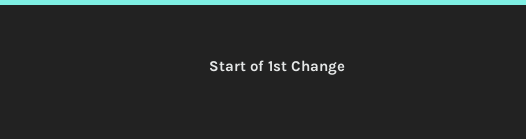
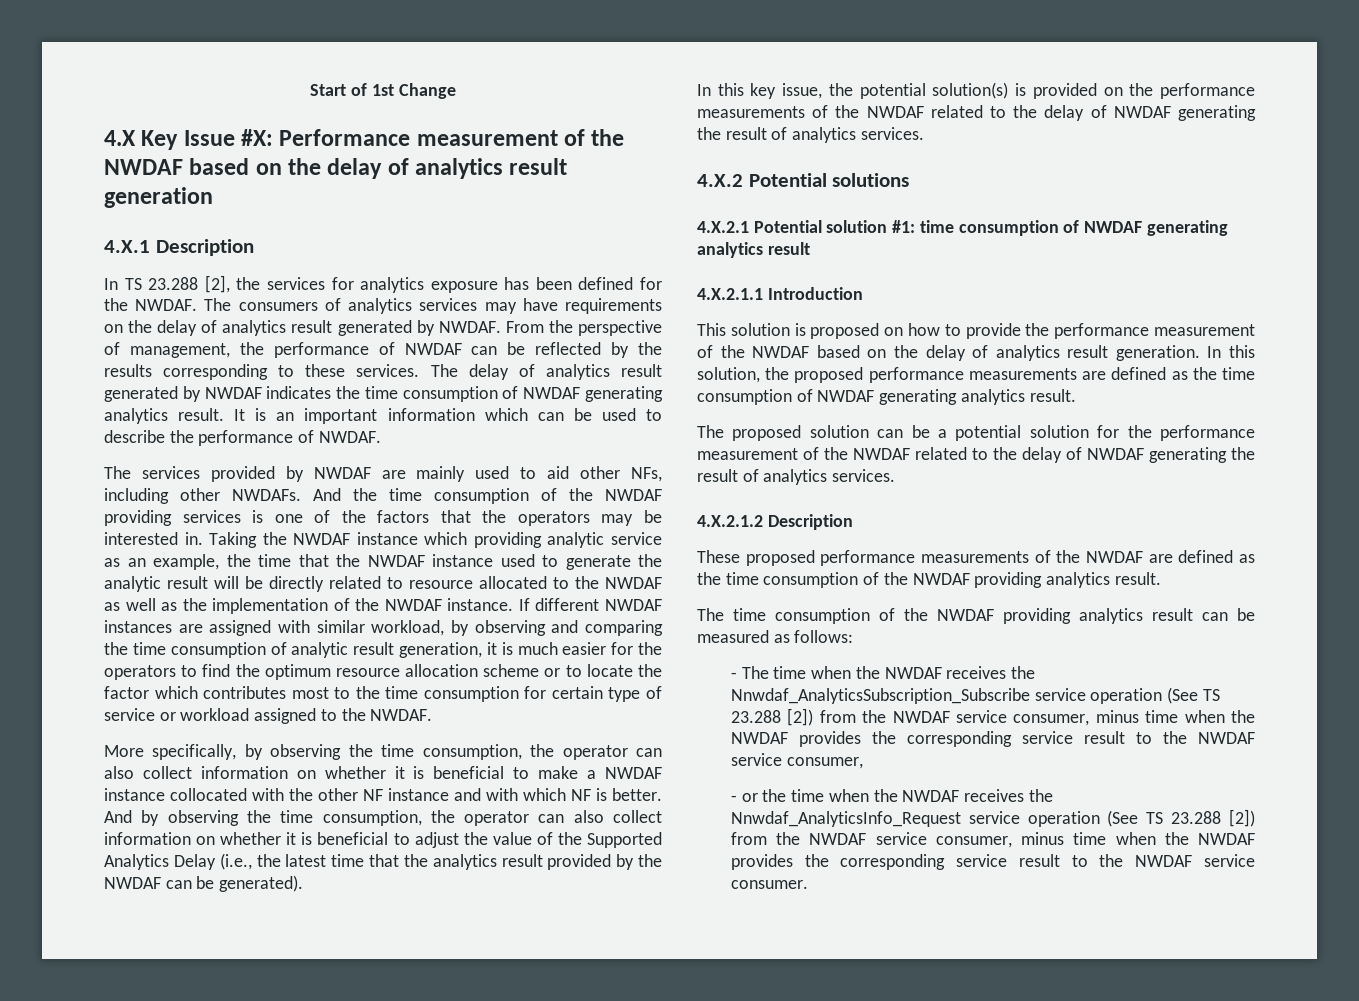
(346, 67) none -> [104,129,625,150] [104,158,568,179] [104,187,213,208] [104,239,254,256] [104,275,662,293] [104,298,662,314] [104,320,662,336] [104,342,662,358] [104,364,662,380] [104,386,663,402] [104,408,662,424] [104,430,381,446] [104,466,662,482] [104,488,662,504] [104,510,662,526] [104,532,662,548] [104,554,662,570] [104,576,662,592] [104,598,662,614] [104,620,663,636] [104,642,662,658] [104,664,662,680] [104,686,662,702] [104,708,433,724] [104,744,663,760] [104,766,662,779] [104,788,662,801] [104,810,662,826] [104,832,662,848] [104,853,662,870] [104,875,304,892] [697,82,1255,99] [697,105,1256,121] [697,127,924,143] [697,173,910,187] [697,220,1228,236] [697,242,810,258] [697,287,863,300] [697,323,1255,339] [697,345,1255,361] [697,367,1255,383] [697,389,1076,405] [697,425,1255,441] [697,447,1255,463] [697,469,896,485] [697,514,853,530] [697,550,1255,566] [697,572,1161,588] [697,608,1255,624] [697,630,854,643] [730,666,1036,679] [730,687,1220,704] [730,708,1255,726] [730,731,1255,747] [730,753,863,769] [730,789,1053,802] [730,809,1255,827] [730,832,1255,848] [730,854,1255,870] [730,880,808,889] // 4.X Key Issue #X: Performance measurement of the NWDAF based on the delay of analytics result generation // 4.X.1 Description // In TS 23.288 [2], the services for analytics exposure has been defined for the NWDAF. The consumers of analytics services may have requirements on the delay of analytics result generated by NWDAF. From the perspective of management, the performance of NWDAF can be reflected by the results corresponding to these services. The delay of analytics result generated by NWDAF indicates the time consumption of NWDAF generating analytics result. It is an important information which can be used to describe the performance of NWDAF. // The services provided by NWDAF are mainly used to aid other NFs, including other NWDAFs. And the time consumption of the NWDAF providing services is one of the factors that the operators may be interested in. Taking the NWDAF instance which providing analytic service as an example, the time that the NWDAF instance used to generate the analytic result will be directly related to resource allocated to the NWDAF as well as the implementation of the NWDAF instance. If different NWDAF instances are assigned with similar workload, by observing and comparing the time consumption of analytic result generation, it is much easier for the operators to find the optimum resource allocation scheme or to locate the factor which contributes most to the time consumption for certain type of service or workload assigned to the NWDAF. // More specifically, by observing the time consumption, the operator can also collect information on whether it is beneficial to make a NWDAF instance collocated with the other NF instance and with which NF is better. And by observing the time consumption, the operator can also collect information on whether it is beneficial to adjust the value of the Supported Analytics Delay (i.e., the latest time that the analytics result provided by the NWDAF can be generated). // In this key issue, the potential solution(s) is provided on the performance measurements of the NWDAF related to the delay of NWDAF generating the result of analytics services. // 4.X.2 Potential solutions // 4.X.2.1 Potential solution #1: time consumption of NWDAF generating analytics result // 4.X.2.1.1 Introduction // This solution is proposed on how to provide the performance measurement of the NWDAF based on the delay of analytics result generation. In this solution, the proposed performance measurements are defined as the time consumption of NWDAF generating analytics result. // The proposed solution can be a potential solution for the performance measurement of the NWDAF related to the delay of NWDAF generating the result of analytics services. // 4.X.2.1.2 Description // These proposed performance measurements of the NWDAF are defined as the time consumption of the NWDAF providing analytics result. // The time consumption of the NWDAF providing analytics result can be measured as follows: // - The time when the NWDAF receives the Nnwdaf_AnalyticsSubscription_Subscribe service operation (See TS 23.288 [2]) from the NWDAF service consumer, minus time when the NWDAF provides the corresponding service result to the NWDAF service consumer, // - or the time when the NWDAF receives the Nnwdaf_AnalyticsInfo_Request service operation (See TS 23.288 [2]) from the NWDAF service consumer, minus time when the NWDAF provides the corresponding service result to the NWDAF service consumer.

